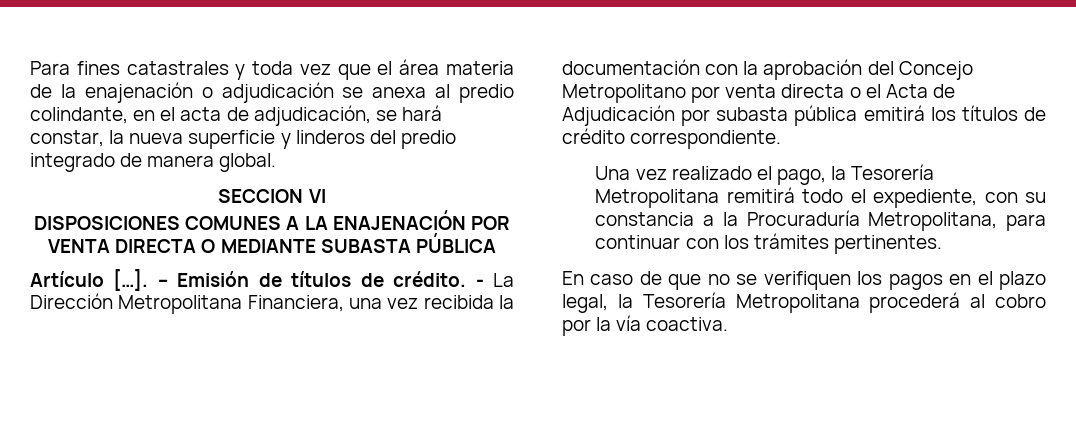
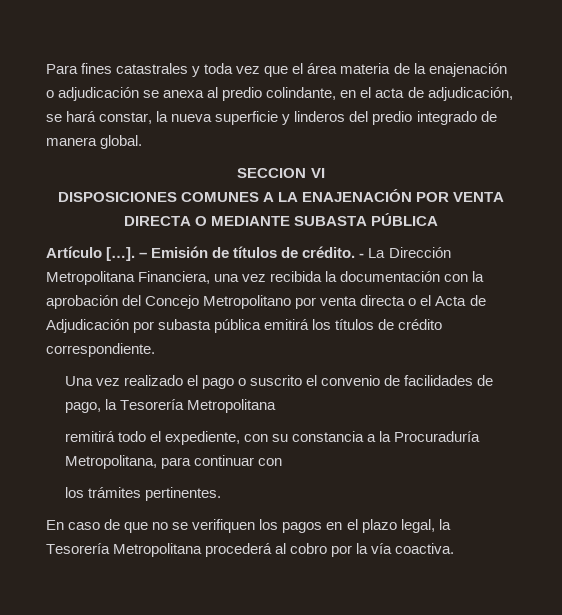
(772, 173) none -> [202,375,494,389] pago o suscrito el convenio de facilidades de
(720, 198) none -> (277, 406) //
(719, 243) none -> (283, 462) //

